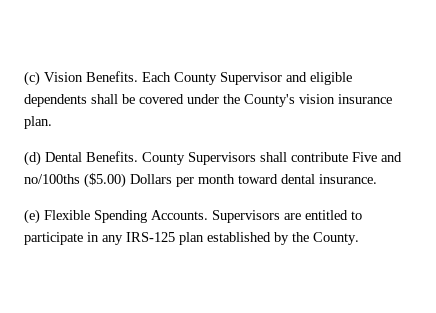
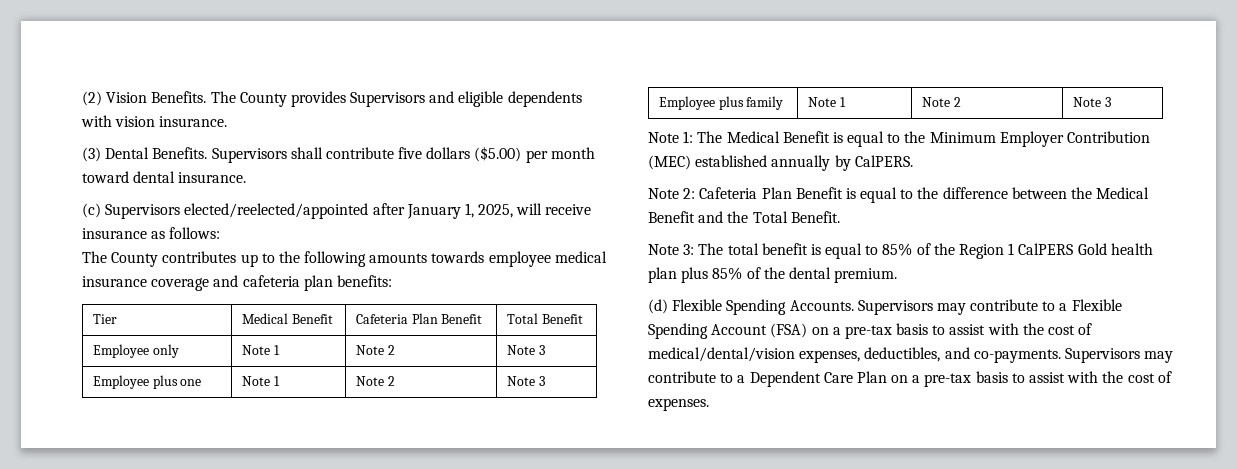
[24,71,40,86] (c) -> [82,91,102,106] (2)
[142,72,352,85] [24,94,392,107] [24,116,52,129] [24,151,41,166] Each County Supervisor and eligible dependents shall be covered under the County's vision insurance plan. // (d) -> [210,91,582,107] [81,115,228,127] [82,147,101,162] The County provides Supervisors and eligible dependents with vision insurance. // (3)
[142,152,185,165] County -> (208, 153) none
[352,152,402,162] [24,173,172,188] Five and no/100ths ($5.00) Dollars -> [398,146,522,162] five dollars ($5.00)
[24,209,362,224] [24,232,359,245] (e) Flexible Spending Accounts. Supervisors are entitled to participate in any IRS-125 plan established by the County. -> [82,203,592,219] [82,227,221,239] [82,251,607,267] [82,275,392,291] [92,314,117,324] [241,313,333,324] [355,313,483,324] [506,313,583,324] [92,344,179,358] [241,345,280,355] [355,345,395,355] [506,345,545,355] [92,375,202,389] [241,376,280,386] [355,376,395,386] [506,376,545,386] [658,96,784,110] [807,97,846,107] [921,97,961,107] [1072,97,1111,107] [648,131,1151,147] [648,155,913,171] [648,187,1150,203] [648,211,840,223] [648,243,1153,259] [648,267,898,283] [648,299,1122,315] [648,323,1093,339] [648,347,1174,363] [648,371,1172,387] [648,398,709,411] (c) Supervisors elected/reelected/appointed after January 1, 2025, will receive insurance as follows: // The County contributes up to the following amounts towards employee medical insurance coverage and cafeteria plan benefits: // Tier | Medical Benefit | Cafeteria Plan Benefit | Total Benefit // Employee only | Note 1 | Note 2 | Note 3 // Employee plus one | Note 1 | Note 2 | Note 3 // Employee plus family | Note 1 | Note 2 | Note 3 // Note 1: The Medical Benefit is equal to the Minimum Employer Contribution (MEC) established annually by CalPERS. // Note 2: Cafeteria Plan Benefit is equal to the difference between the Medical Benefit and the Total Benefit. // Note 3: The total benefit is equal to 85% of the Region 1 CalPERS Gold health plan plus 85% of the dental premium. // (d) Flexible Spending Accounts. Supervisors may contribute to a Flexible Spending Account (FSA) on a pre-tax basis to assist with the cost of medical/dental/vision expenses, deductibles, and co-payments. Supervisors may contribute to a Dependent Care Plan on a pre-tax basis to assist with the cost of expenses.

